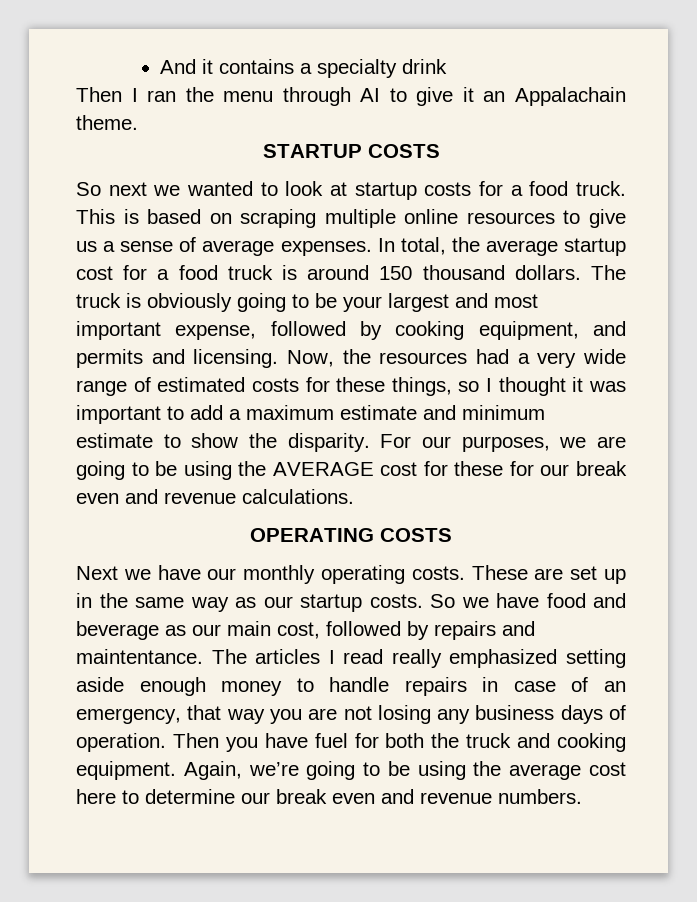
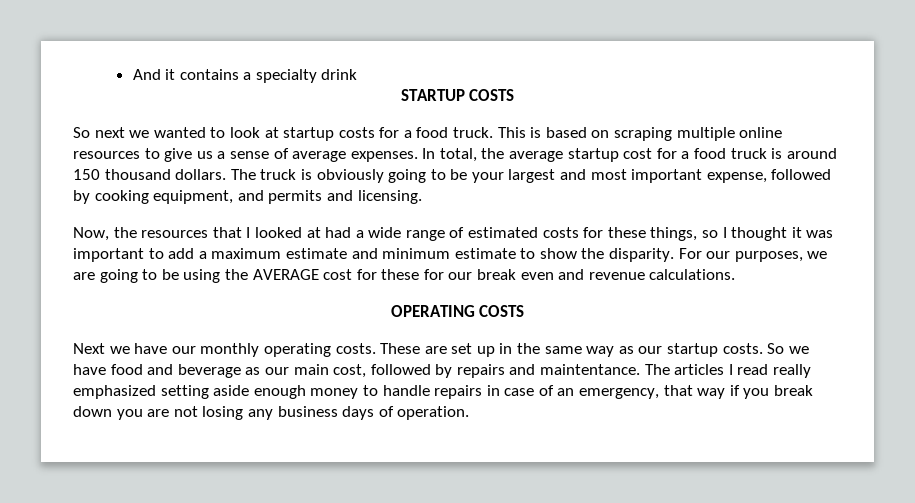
[76,87,626,106] [76,115,138,130] // Then I ran the menu through AI to give it an Appalachain theme. -> (358, 74) none
(279, 358) none -> (422, 197) //
(468, 358) none -> [212,227,321,238] that I looked at
[537,352,577,368] very -> (364, 234) none
(265, 716) none -> [729,385,814,399] [73,406,112,417] if you break down
[172,733,626,752] [76,761,626,780] [76,789,582,804] Then you have fuel for both the truck and cooking equipment. Again, we’re going to be using the average cost here to determine our break even and revenue numbers. -> (470, 413) none

